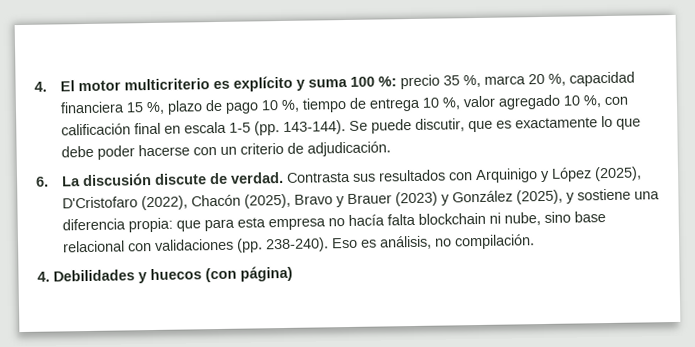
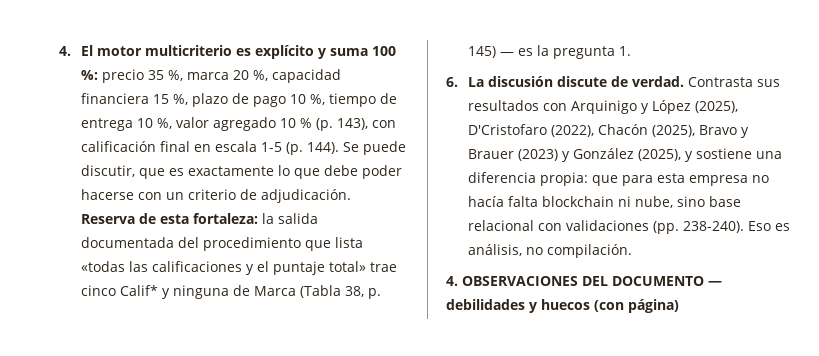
[582,95,602,108] %, -> [300,118,369,131] % (p. 143),
[253,120,346,136] (pp. 143-144). -> [286,142,340,155] (p. 144).
(391, 149) none -> [81,213,319,224] [81,237,364,251] [81,261,398,275] [81,285,382,299] [468,45,632,59] Reserva de esta fortaleza: la salida documentada del procedimiento que lista «todas las calificaciones y el puntaje total» trae cinco Calif* y ninguna de Marca (Tabla 38, p. 145) — es la pregunta 1.
[53,269,135,282] Debilidades -> [462,276,722,286] [446,299,525,310] OBSERVACIONES DEL DOCUMENTO — debilidades

